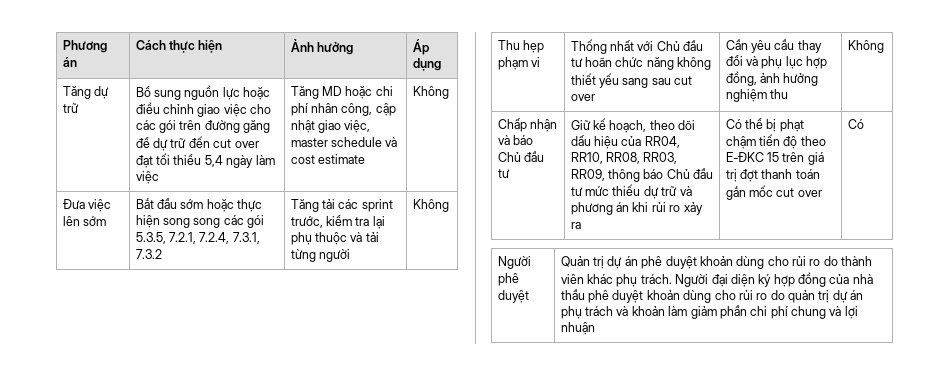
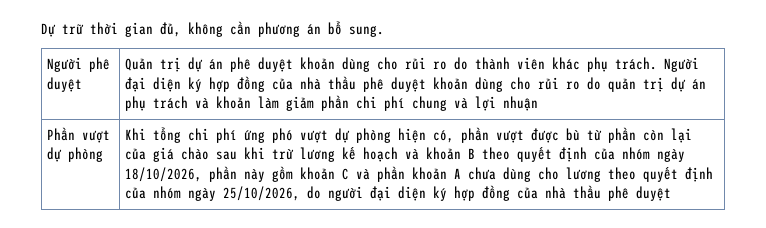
[62,40,107,53] [62,57,77,67] [135,40,223,53] [290,39,354,55] [412,39,429,55] [412,58,441,71] [62,86,110,99] [62,103,79,113] [135,85,271,100] [135,102,272,117] [135,120,271,133] [135,136,259,151] [135,153,275,168] [135,171,159,184] [290,86,393,99] [290,103,396,116] [290,120,371,133] [290,137,398,147] [290,154,366,164] [412,86,449,99] [62,199,112,212] [62,216,107,226] [135,198,263,212] [135,215,265,228] [135,232,260,244] [135,249,162,259] [290,199,393,212] [290,215,385,229] [290,232,379,245] [290,249,351,262] [412,199,449,212] [497,40,545,53] [497,57,541,70] [570,39,704,54] [570,57,712,70] [570,73,693,88] [570,94,595,101] [725,39,822,53] [725,55,828,69] [725,71,819,86] [725,89,789,102] [847,40,884,53] [497,118,558,132] [497,135,534,145] [497,151,545,162] [497,169,510,178] [570,118,696,133] [570,135,680,149] [570,152,678,164] [570,168,714,182] [570,184,692,199] [570,202,703,215] [570,222,581,229] [725,118,804,132] [725,134,826,149] [725,152,824,165] [725,169,820,182] [725,185,822,200] [847,119,864,129] Phương án | Cách thực hiện | Ảnh hưởng | Áp dụng // Tăng dự trữ | Bổ sung nguồn lực hoặc điều chỉnh giao việc cho các gói trên đường găng để dự trữ đến cut over đạt tối thiểu 5,4 ngày làm việc | Tăng MD hoặc chi phí nhân công, cập nhật giao việc, master schedule và cost estimate | Không // Đưa việc lên sớm | Bắt đầu sớm hoặc thực hiện song song các gói 5.3.5, 7.2.1, 7.2.4, 7.3.1, 7.3.2 | Tăng tải các sprint trước, kiểm tra lại phụ thuộc và tải từng người | Không // Thu hẹp phạm vi | Thống nhất với Chủ đầu tư hoãn chức năng không thiết yếu sang sau cut over | Cần yêu cầu thay đổi và phụ lục hợp đồng, ảnh hưởng nghiệm thu | Không // Chấp nhận và báo Chủ đầu tư | Giữ kế hoạch, theo dõi dấu hiệu của RR04, RR10, RR08, RR03, RR09, thông báo Chủ đầu tư mức thiếu dự trữ và phương án khi rủi ro xảy ra | Có thể bị phạt chậm tiến độ theo E-ĐKC 15 trên giá trị đợt thanh toán gắn mốc cut over | Có -> [41,21,384,37] Dự trữ thời gian đủ, không cần phương án bổ sung.
(595, 328) none -> [47,127,111,143] [47,147,104,162] [125,127,693,143] [125,147,686,162] [125,166,714,182] [125,185,672,201] // Phần vượt dự phòng | Khi tổng chi phí ứng phó vượt dự phòng hiện có, phần vượt được bù từ phần còn lại của giá chào sau khi trừ lương kế hoạch và khoản B theo quyết định của nhóm ngày 18/10/2026, phần này gồm khoản C và phần khoản A chưa dùng cho lương theo quyết định của nhóm ngày 25/10/2026, do người đại diện ký hợp đồng của nhà thầu phê duyệt

